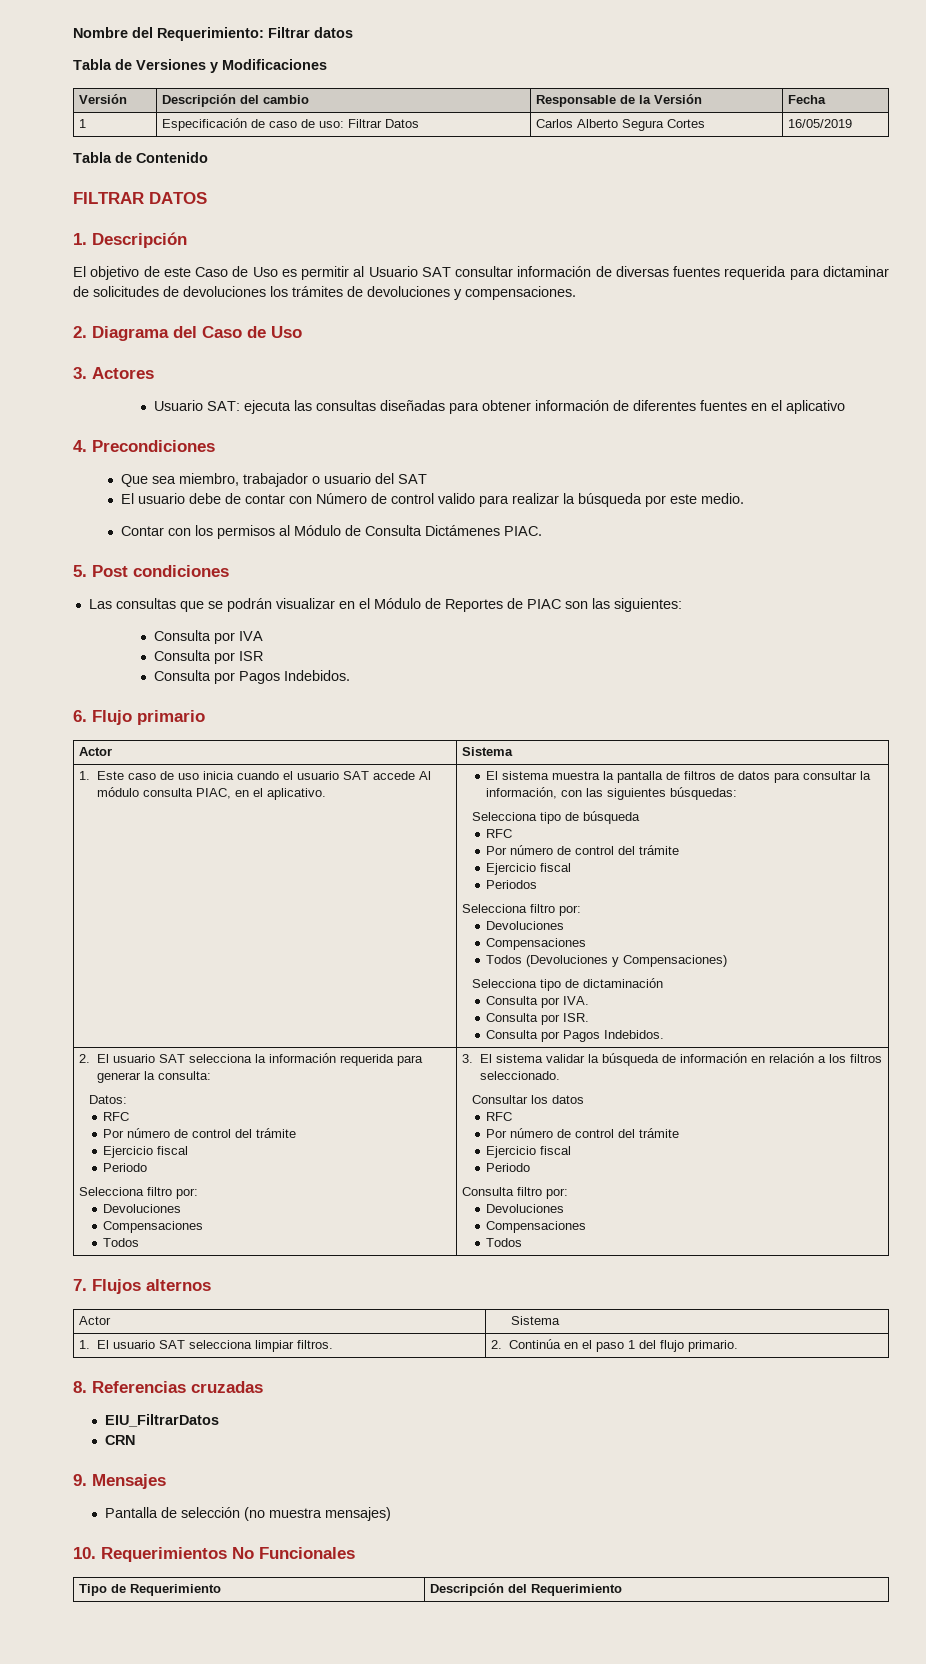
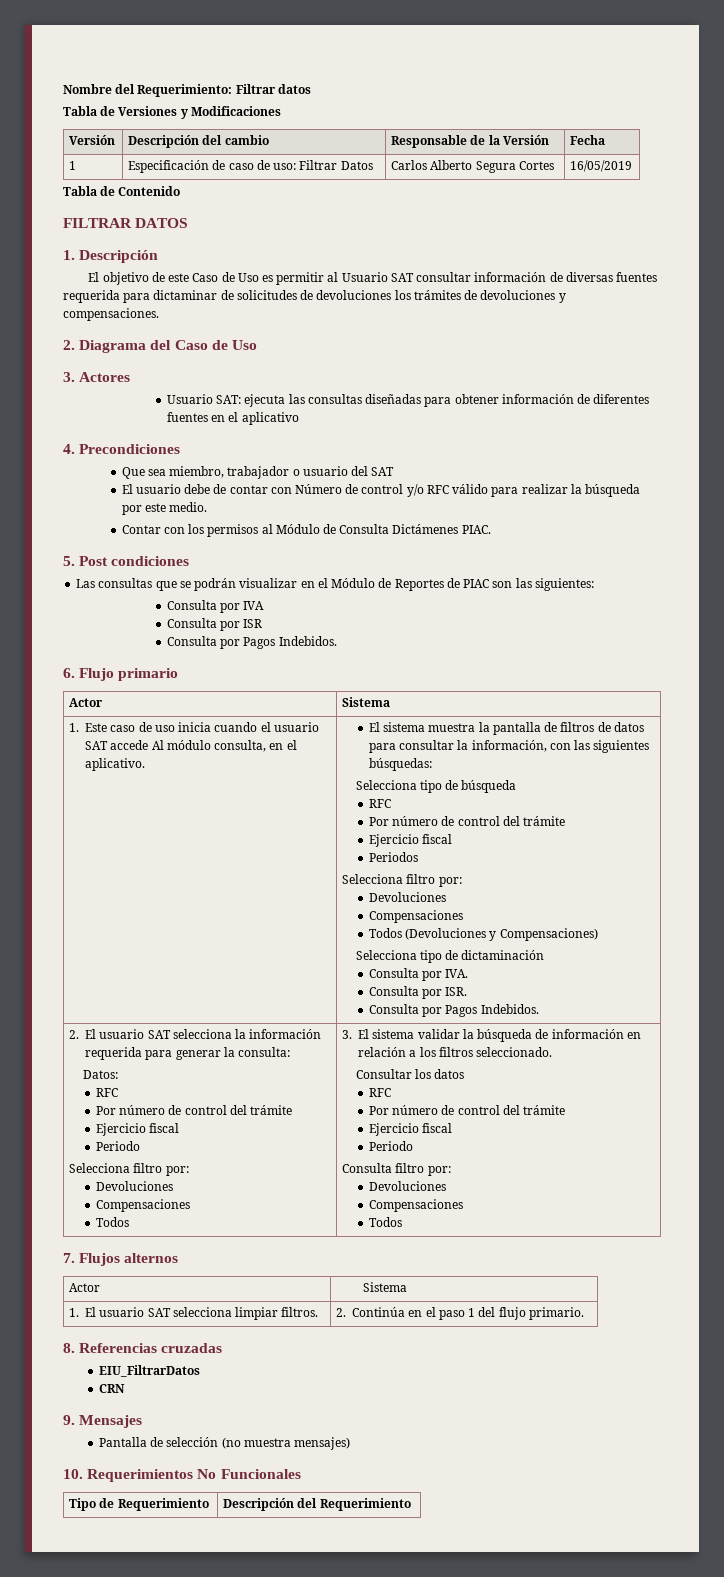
[438,493,476,504] valido -> [406,484,489,497] y/o RFC válido
[142,788,231,799] consulta PIAC, -> [214,740,267,752] consulta,

